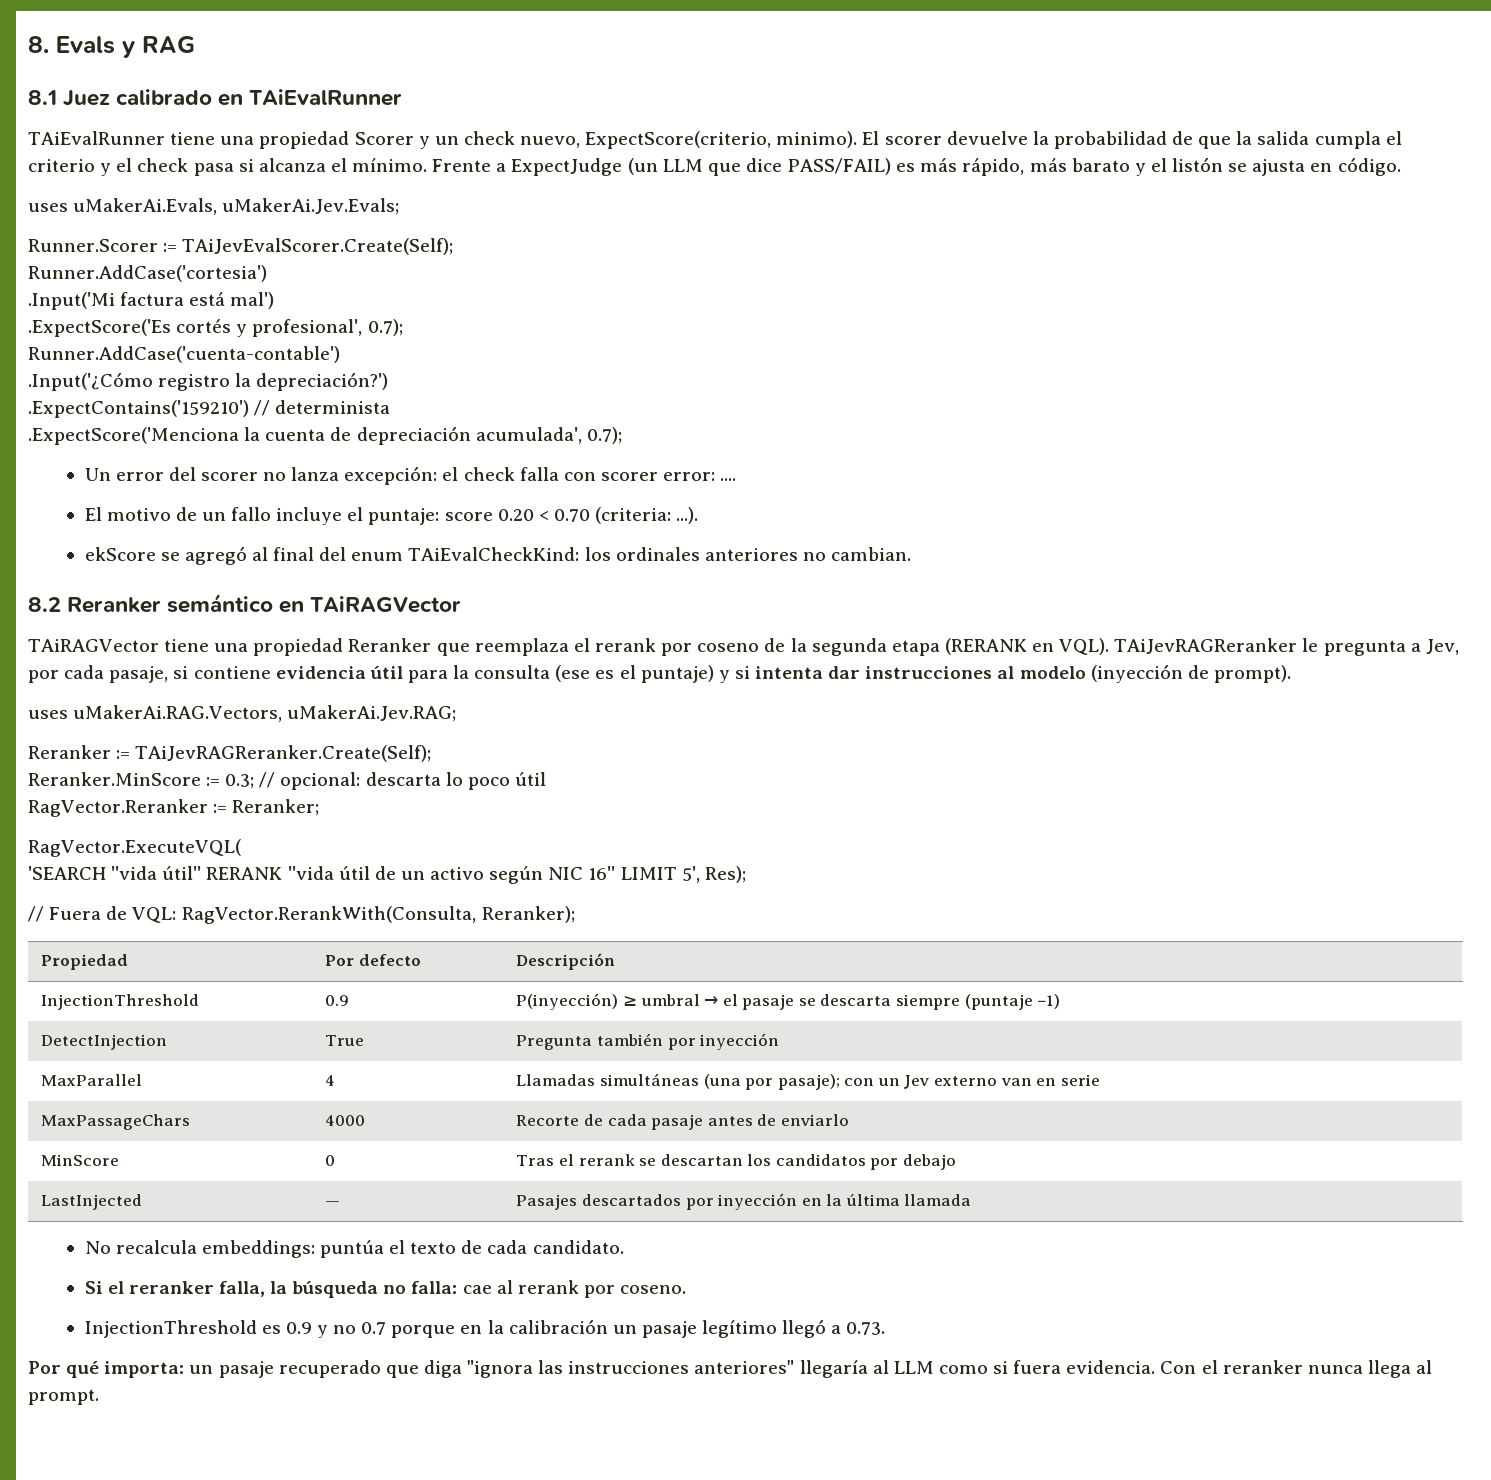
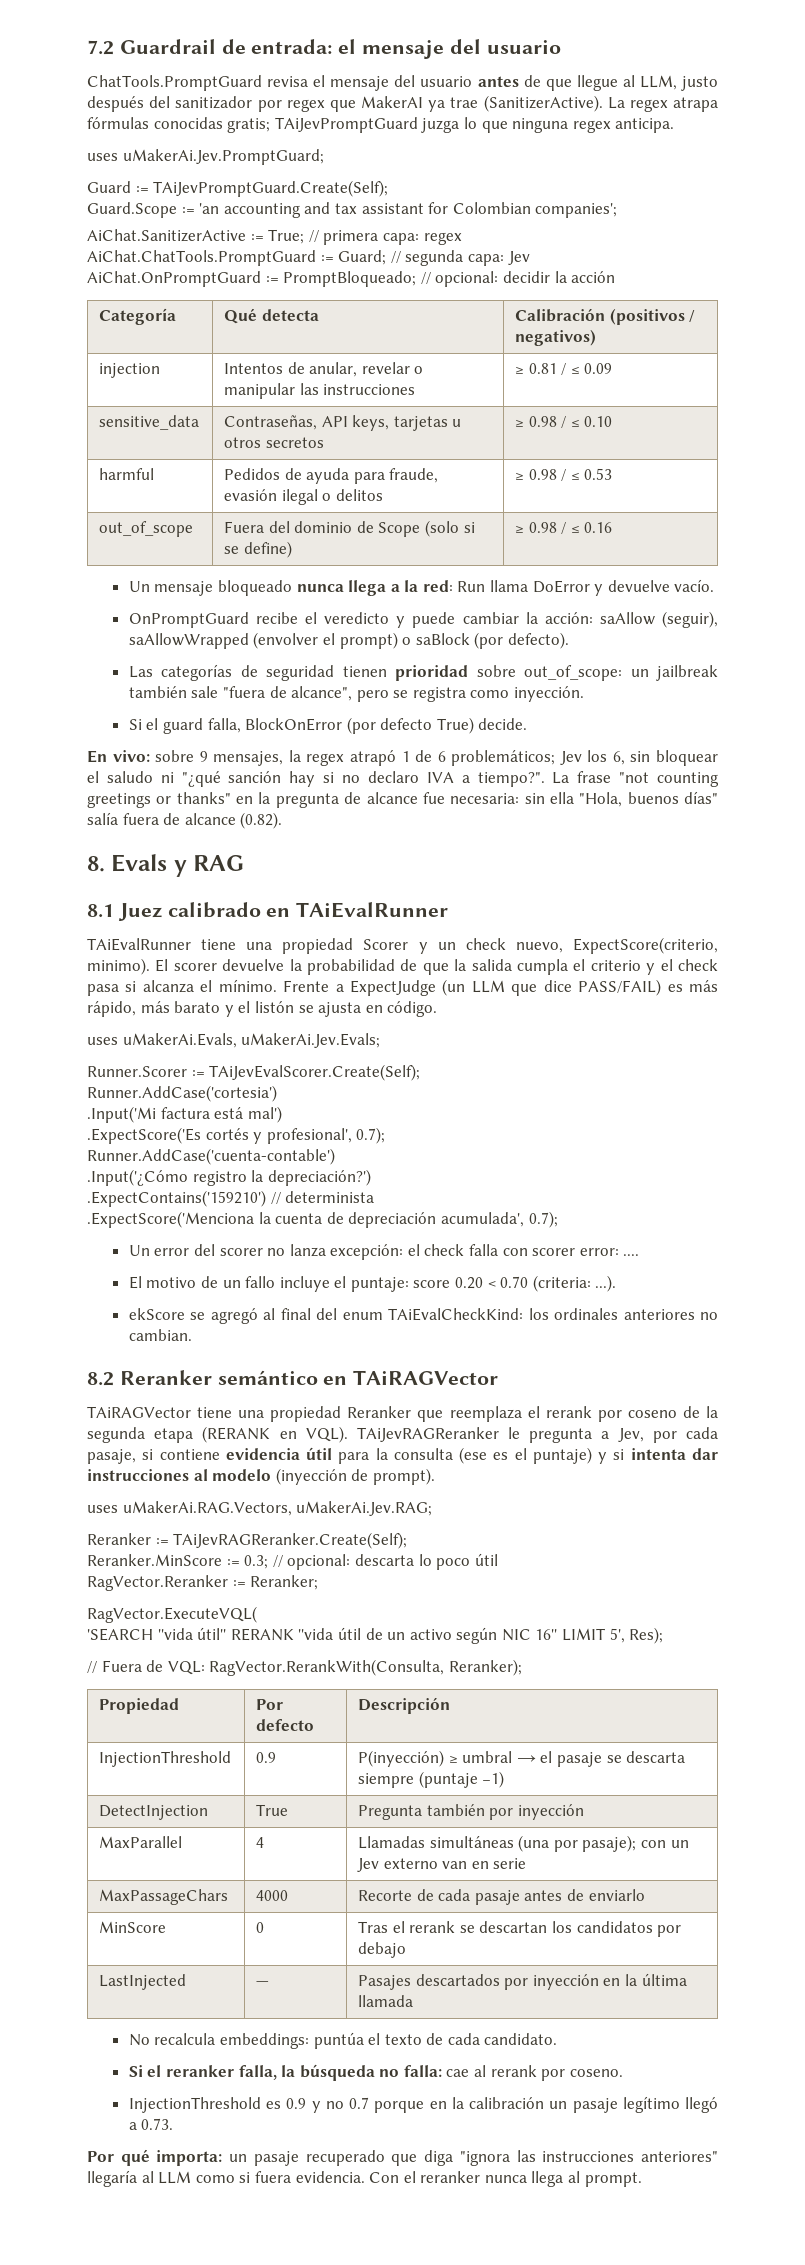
(28, 44) none -> [87,39,561,59] [87,75,718,91] [87,95,718,112] [87,117,675,133] [87,149,324,165] [87,180,389,197] [87,202,618,218] [87,229,462,245] [87,250,530,266] [87,271,616,287] [99,308,177,325] [224,308,319,324] [515,308,696,325] [515,329,597,346] [99,363,161,378] [224,362,424,377] [224,383,416,399] [515,363,613,375] [99,415,200,430] [224,415,462,431] [224,437,324,448] [515,416,613,428] [99,468,155,480] [224,468,439,484] [224,489,383,505] [515,468,613,481] [99,521,194,537] [224,520,475,537] [224,541,292,558] [515,522,613,534] [128,579,715,596] [128,611,719,628] [128,632,569,649] [128,664,718,681] [128,686,585,702] [128,717,528,734] [87,750,718,766] [87,771,720,787] [87,791,718,808] [87,812,283,829] 7.2 Guardrail de entrada: el mensaje del usuario // ChatTools.PromptGuard revisa el mensaje del usuario antes de que llegue al LLM, justo después del sanitizador por regex que MakerAI ya trae (SanitizerActive). La regex atrapa fórmulas conocidas gratis; TAiJevPromptGuard juzga lo que ninguna regex anticipa. // uses uMakerAi.Jev.PromptGuard; // Guard := TAiJevPromptGuard.Create(Self); // Guard.Scope := 'an accounting and tax assistant for Colombian companies'; // AiChat.SanitizerActive := True; // primera capa: regex // AiChat.ChatTools.PromptGuard := Guard; // segunda capa: Jev // AiChat.OnPromptGuard := PromptBloqueado; // opcional: decidir la acción // Categoría | Qué detecta | Calibración (positivos / negativos) // injection | Intentos de anular, revelar o manipular las instrucciones | ≥ 0.81 / ≤ 0.09 // sensitive_data | Contraseñas, API keys, tarjetas u otros secretos | ≥ 0.98 / ≤ 0.10 // harmful | Pedidos de ayuda para fraude, evasión ilegal o delitos | ≥ 0.98 / ≤ 0.53 // out_of_scope | Fuera del dominio de Scope (solo si se define) | ≥ 0.98 / ≤ 0.16 // Un mensaje bloqueado nunca llega a la red: Run llama DoError y devuelve vacío. // OnPromptGuard recibe el veredicto y puede cambiar la acción: saAllow (seguir), saAllowWrapped (envolver el prompt) o saBlock (por defecto). // Las categorías de seguridad tienen prioridad sobre out_of_scope: un jailbreak también sale "fuera de alcance", pero se registra como inyección. // Si el guard falla, BlockOnError (por defecto True) decide. // En vivo: sobre 9 mensajes, la regex atrapó 1 de 6 problemáticos; Jev los 6, sin bloquear el saludo ni "¿qué sanción hay si no declaro IVA a tiempo?". La frase "not counting greetings or thanks" en la pregunta de alcance fue necesaria: sin ella "Hola, buenos días" salía fuera de alcance (0.82). //

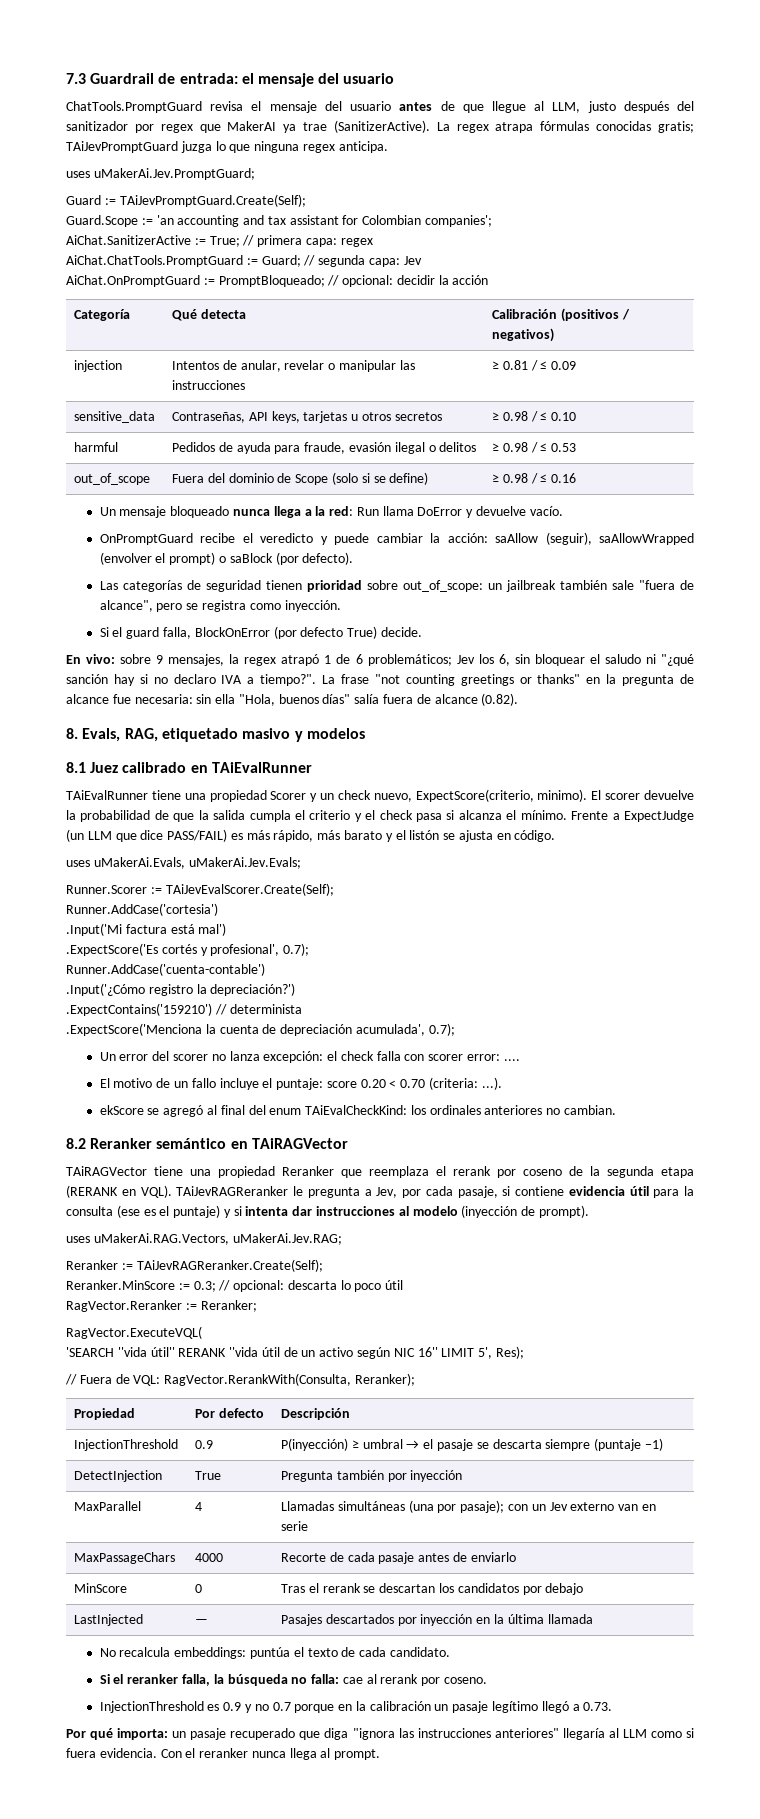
[87,40,114,55] 7.2 -> [66,73,86,84] 7.3
[111,854,245,877] Evals y RAG -> [82,728,365,742] Evals, RAG, etiquetado masivo y modelos

